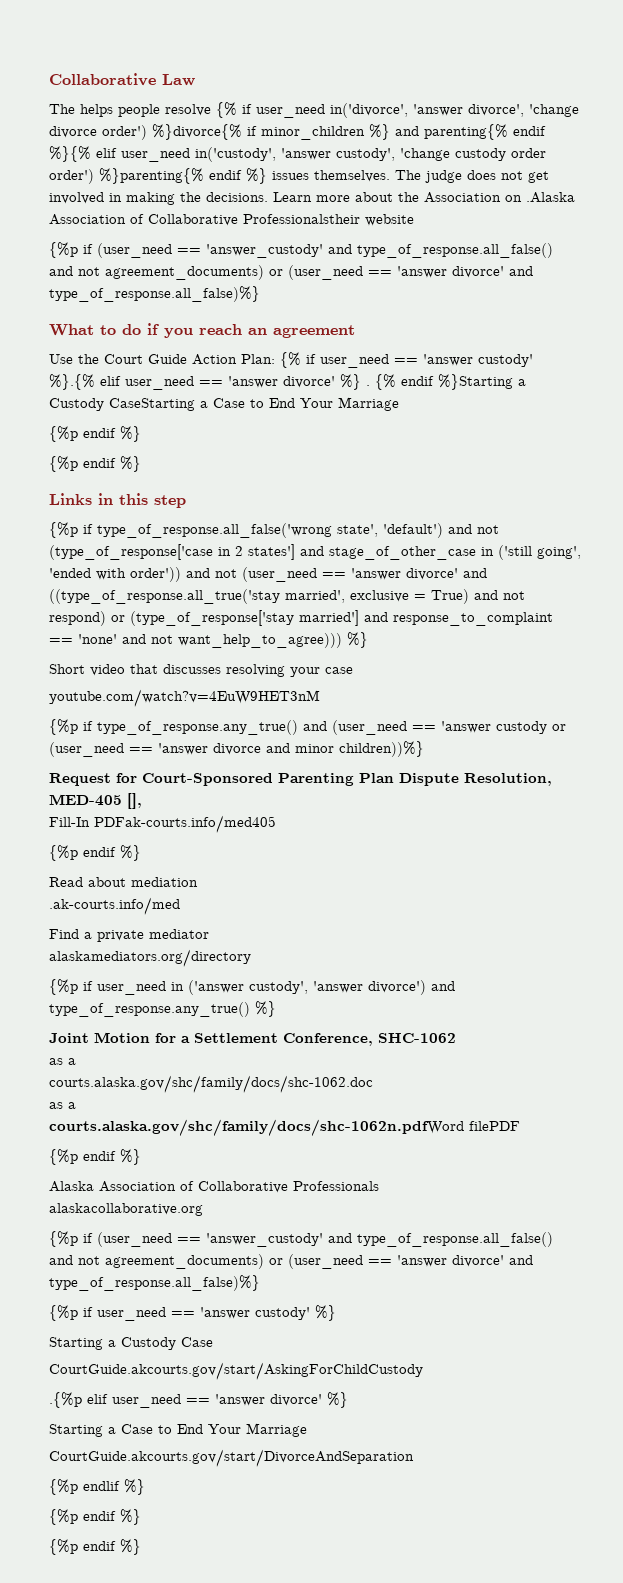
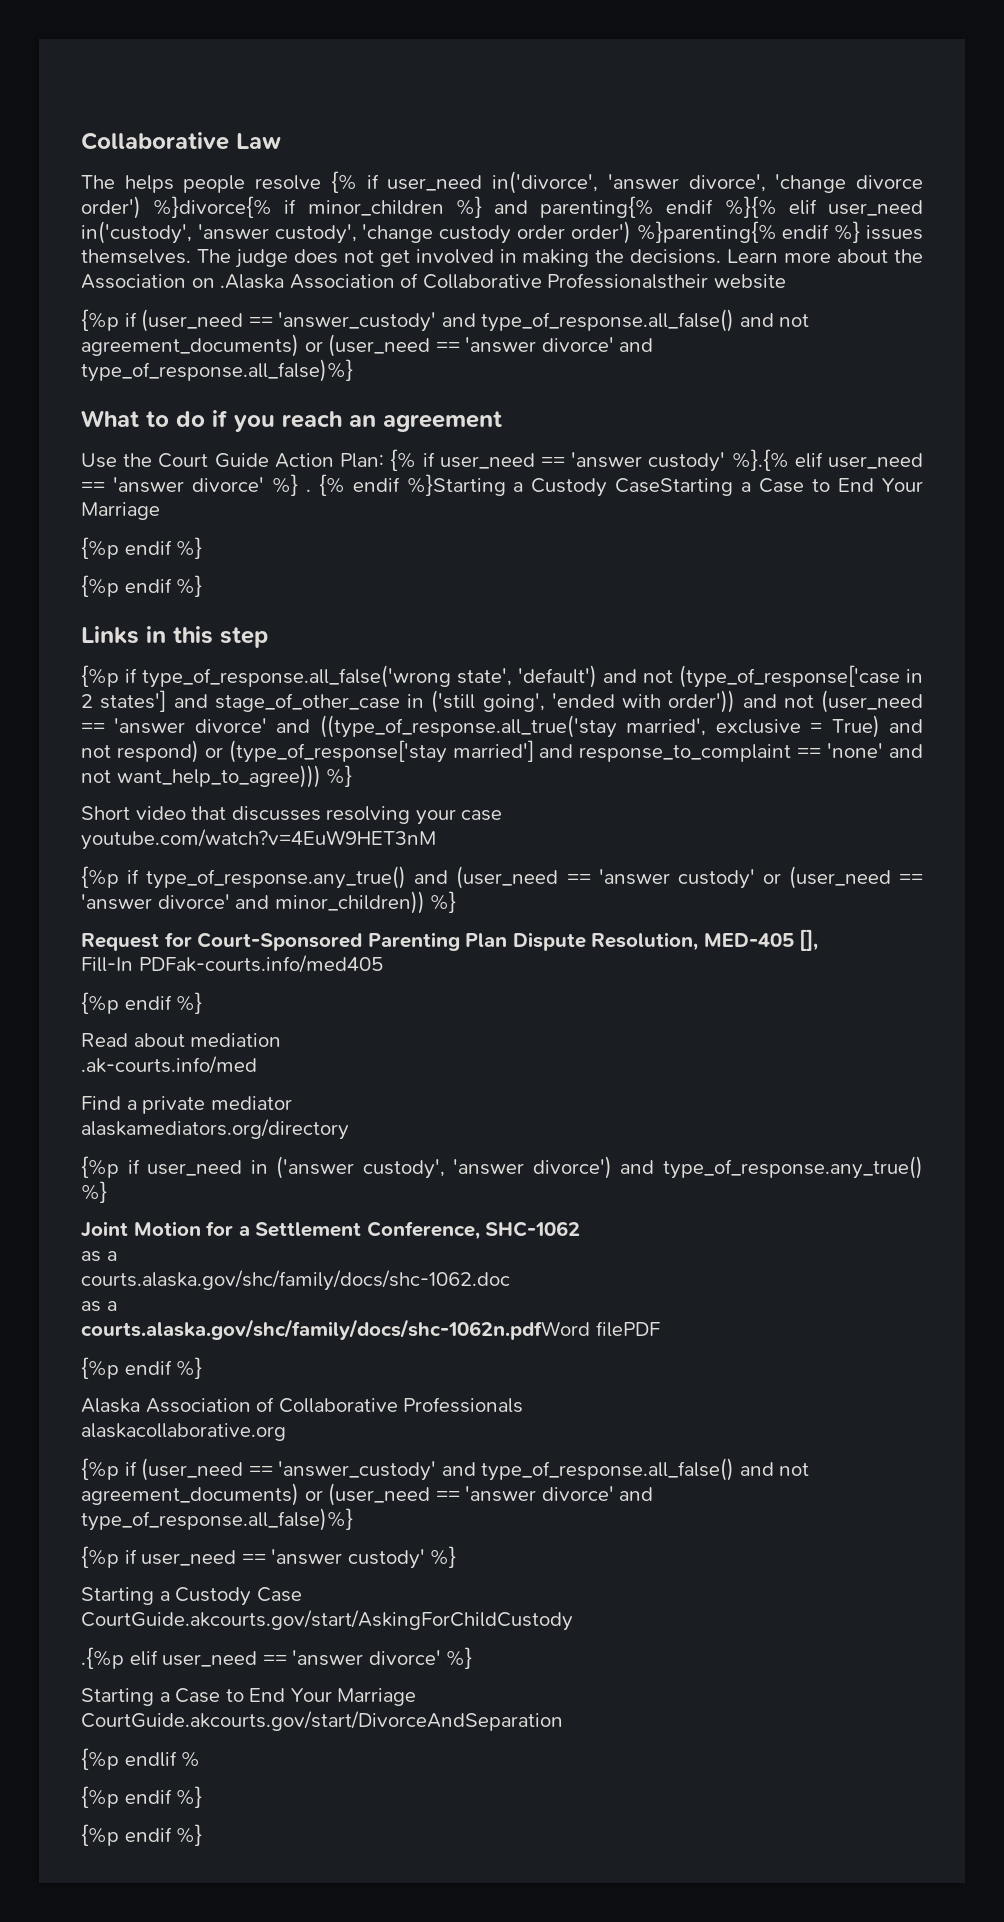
[496,721,566,734] [49,741,424,757] custody or (user_need == 'answer divorce and minor children))%} -> [677,866,924,889] [81,891,457,914] custody' or (user_need == 'answer divorce' and minor_children)) %}
[124,1479,145,1495] %} -> [181,1751,201,1767] %

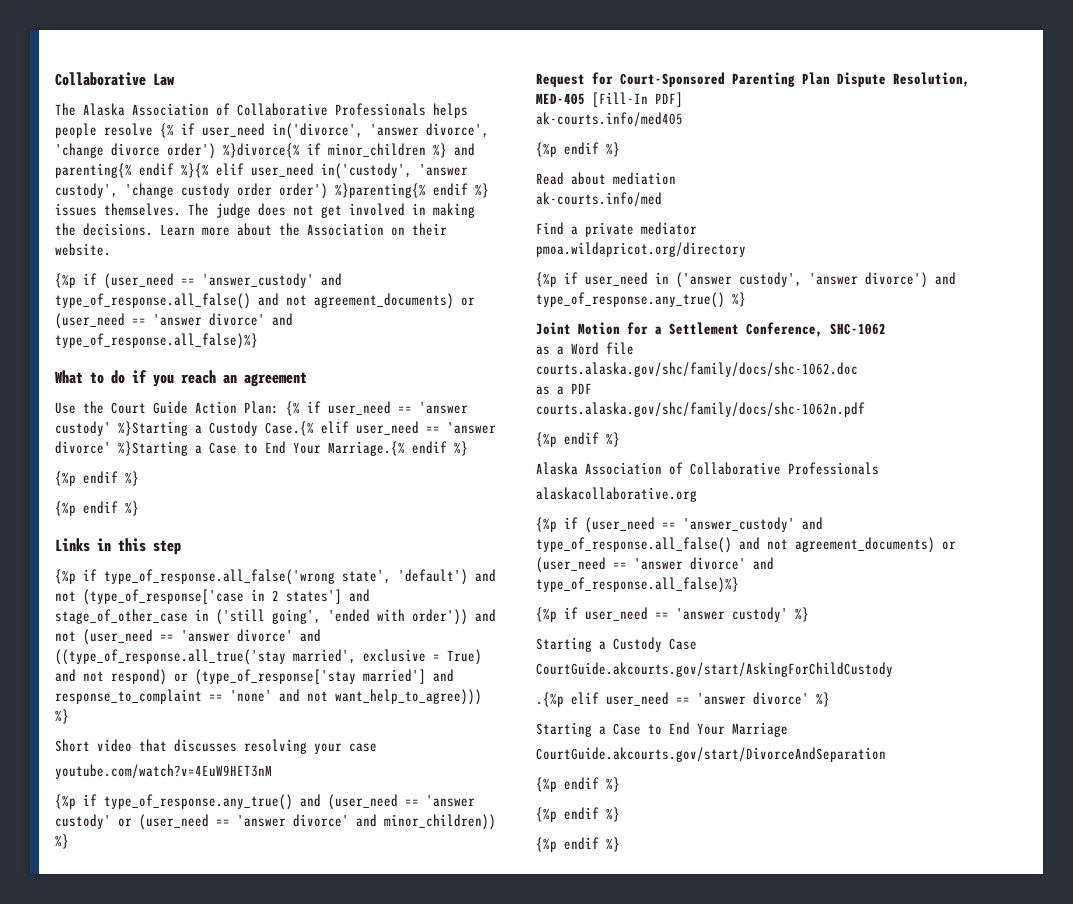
(115, 182) none -> [83,103,426,116] Alaska Association of Collaborative Professionals
[220,273,786,289] .Alaska Association of Collaborative Professionalstheir website -> [412,223,447,236] [55,243,111,256] their website.
[731,449,923,471] [81,474,923,497] [81,502,160,520] %}.{% elif user_need == 'answer divorce' %} . {% endif %}Starting a Custody CaseStarting a Case to End Your Marriage -> [118,421,496,436] [55,441,468,456] %}Starting a Custody Case.{% elif user_need == 'answer divorce' %}Starting a Case to End Your Marriage.{% endif %}
[799,929,819,951] [81,955,383,973] [], // Fill-In PDFak-courts.info/med405 -> [592,92,683,107] [536,112,683,127] [Fill-In PDF] // ak-courts.info/med405
[81,1056,257,1074] .ak-courts.info/med -> [536,192,662,207] ak-courts.info/med
[81,1119,349,1140] alaskamediators.org/directory -> [536,242,746,257] pmoa.wildapricot.org/directory
(117, 1256) none -> [571,342,634,355] Word file
[81,1319,660,1340] // courts.alaska.gov/shc/family/docs/shc-1062n.pdfWord filePDF -> [571,383,592,394] [536,402,865,417] PDF // courts.alaska.gov/shc/family/docs/shc-1062n.pdf
[124,1751,201,1767] endlif % -> [564,777,620,792] endif %}

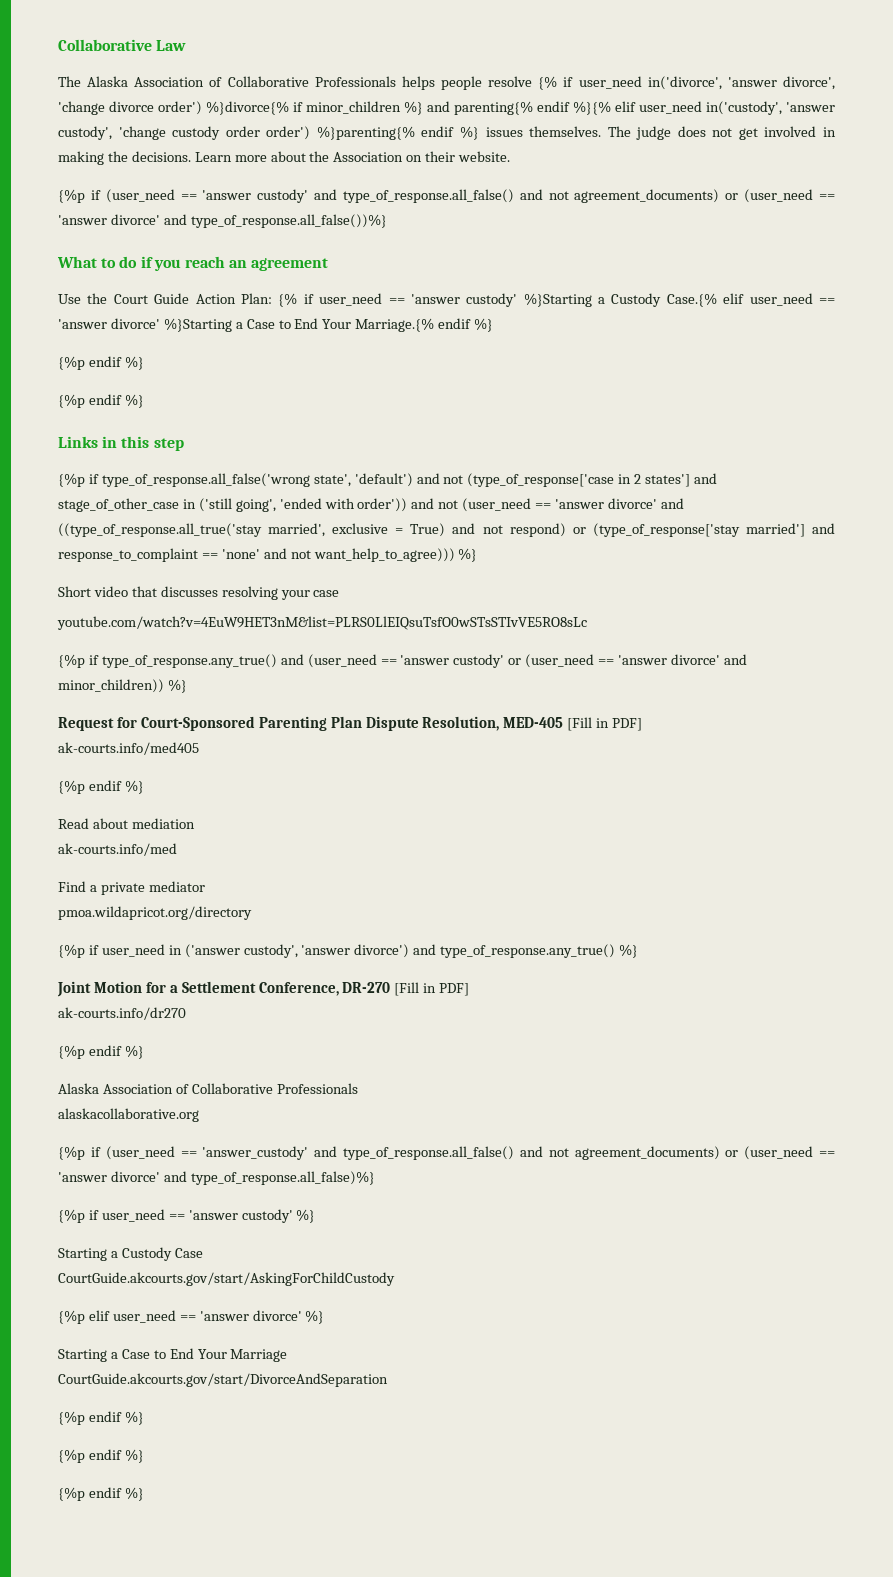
[202,273,314,288] 'answer_custody' -> [202,189,309,203] 'answer custody'
[55,333,258,349] type_of_response.all_false)%} -> [190,214,387,228] type_of_response.all_false())%}
[55,764,272,779] youtube.com/watch?v=4EuW9HET3nM -> [57,616,587,630] youtube.com/watch?v=4EuW9HET3nM&list=PLRS0LlEIQsuTsfO0wSTsSTIvVE5RO8sLc
[592,92,648,107] [Fill-In -> [567,717,610,731] [Fill in
[830,323,886,335] [536,342,634,355] [536,362,858,377] [536,383,592,395] [536,402,865,417] SHC-1062 // as a Word file // courts.alaska.gov/shc/family/docs/shc-1062.doc // as a PDF // courts.alaska.gov/shc/family/docs/shc-1062n.pdf -> [342,982,470,996] [58,1007,186,1020] DR-270 [Fill in PDF] // ak-courts.info/dr270
[536,692,564,707] .{%p -> [58,1310,85,1324] {%p

